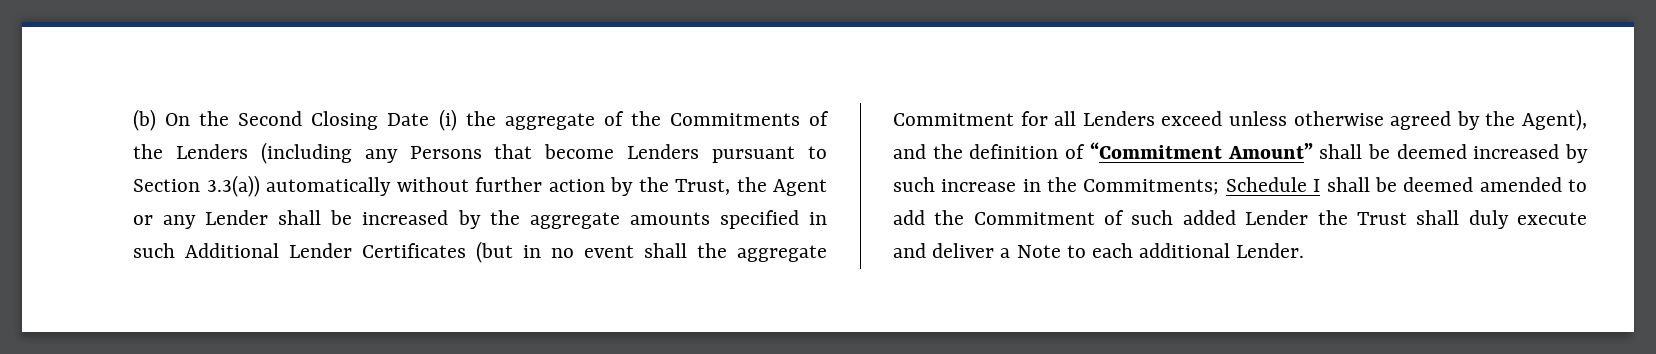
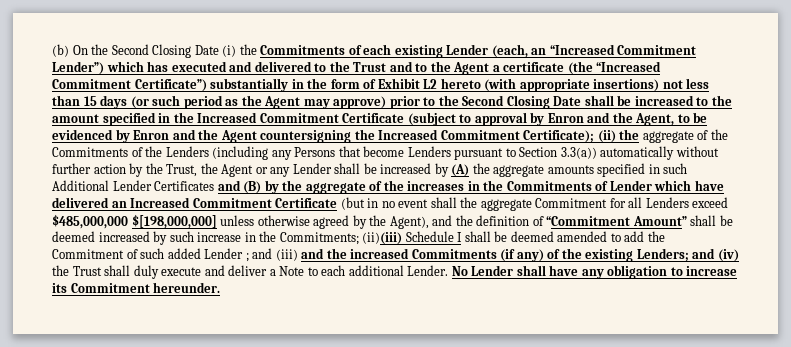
(496, 118) none -> [260,44,697,58] [52,61,662,75] [52,78,710,92] [52,95,732,109] [52,112,708,126] [52,129,640,143] Commitments of each existing Lender (each, an “Increased Commitment Lender”) which has executed and delivered to the Trust and to the Agent a certificate (the “Increased Commitment Certificate”) substantially in the form of Exhibit L2 hereto (with appropriate insertions) not less than 15 days (or such period as the Agent may approve) prior to the Second Closing Date shall be increased to the amount specified in the Increased Commitment Certificate (subject to approval by Enron and the Agent, to be evidenced by Enron and the Agent countersigning the Increased Commitment Certificate); (ii) the
(481, 219) none -> [451,164,470,177] (A)
(466, 250) none -> [217,180,724,194] [52,197,338,208] and (B) by the aggregate of the increases in the Commitments of Lender which have delivered an Increased Commitment Certificate
(1223, 118) none -> [52,214,217,229] $485,000,000 $[198,000,000]
(1220, 187) none -> [362,232,403,245] (ii)(iii)
(1309, 217) none -> [245,248,739,262] ; and (iii) and the increased Commitments (if any) of the existing Lenders; and (iv)
(1305, 250) none -> [451,265,738,279] [52,282,221,293] No Lender shall have any obligation to increase its Commitment hereunder.

